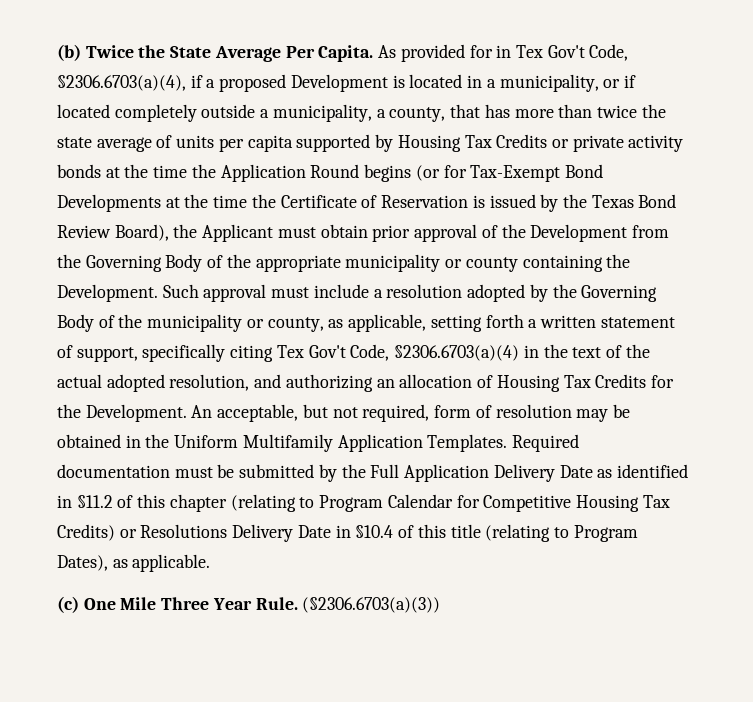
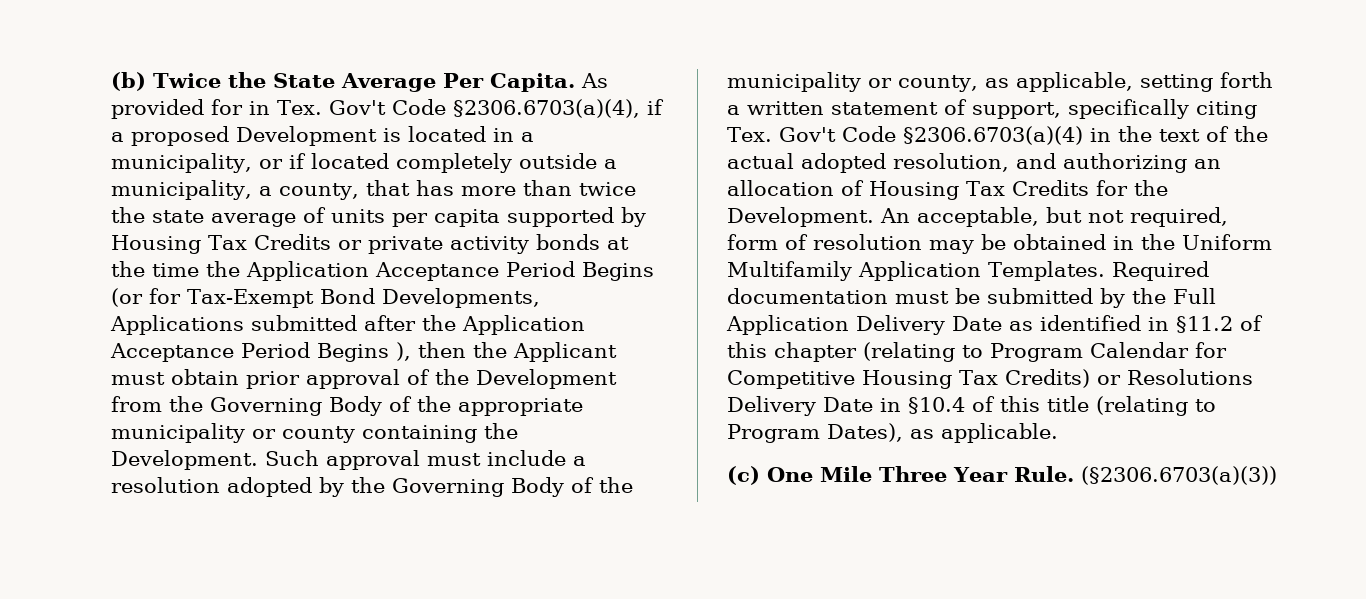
[515,44,629,61] Tex Gov't Code, -> [277,99,446,115] Tex. Gov't Code
[310,164,412,182] Round begins -> [375,261,654,281] Acceptance Period Begins
[57,194,677,212] [57,224,169,241] Developments at the time the Certificate of Reservation is issued by the Texas Bond Review Board), -> [381,288,540,308] [110,315,585,335] [110,342,466,362] Developments, Applications submitted after the Application Acceptance Period Begins ), then
[276,344,390,361] Tex Gov't Code, -> [727,126,896,142] Tex. Gov't Code

